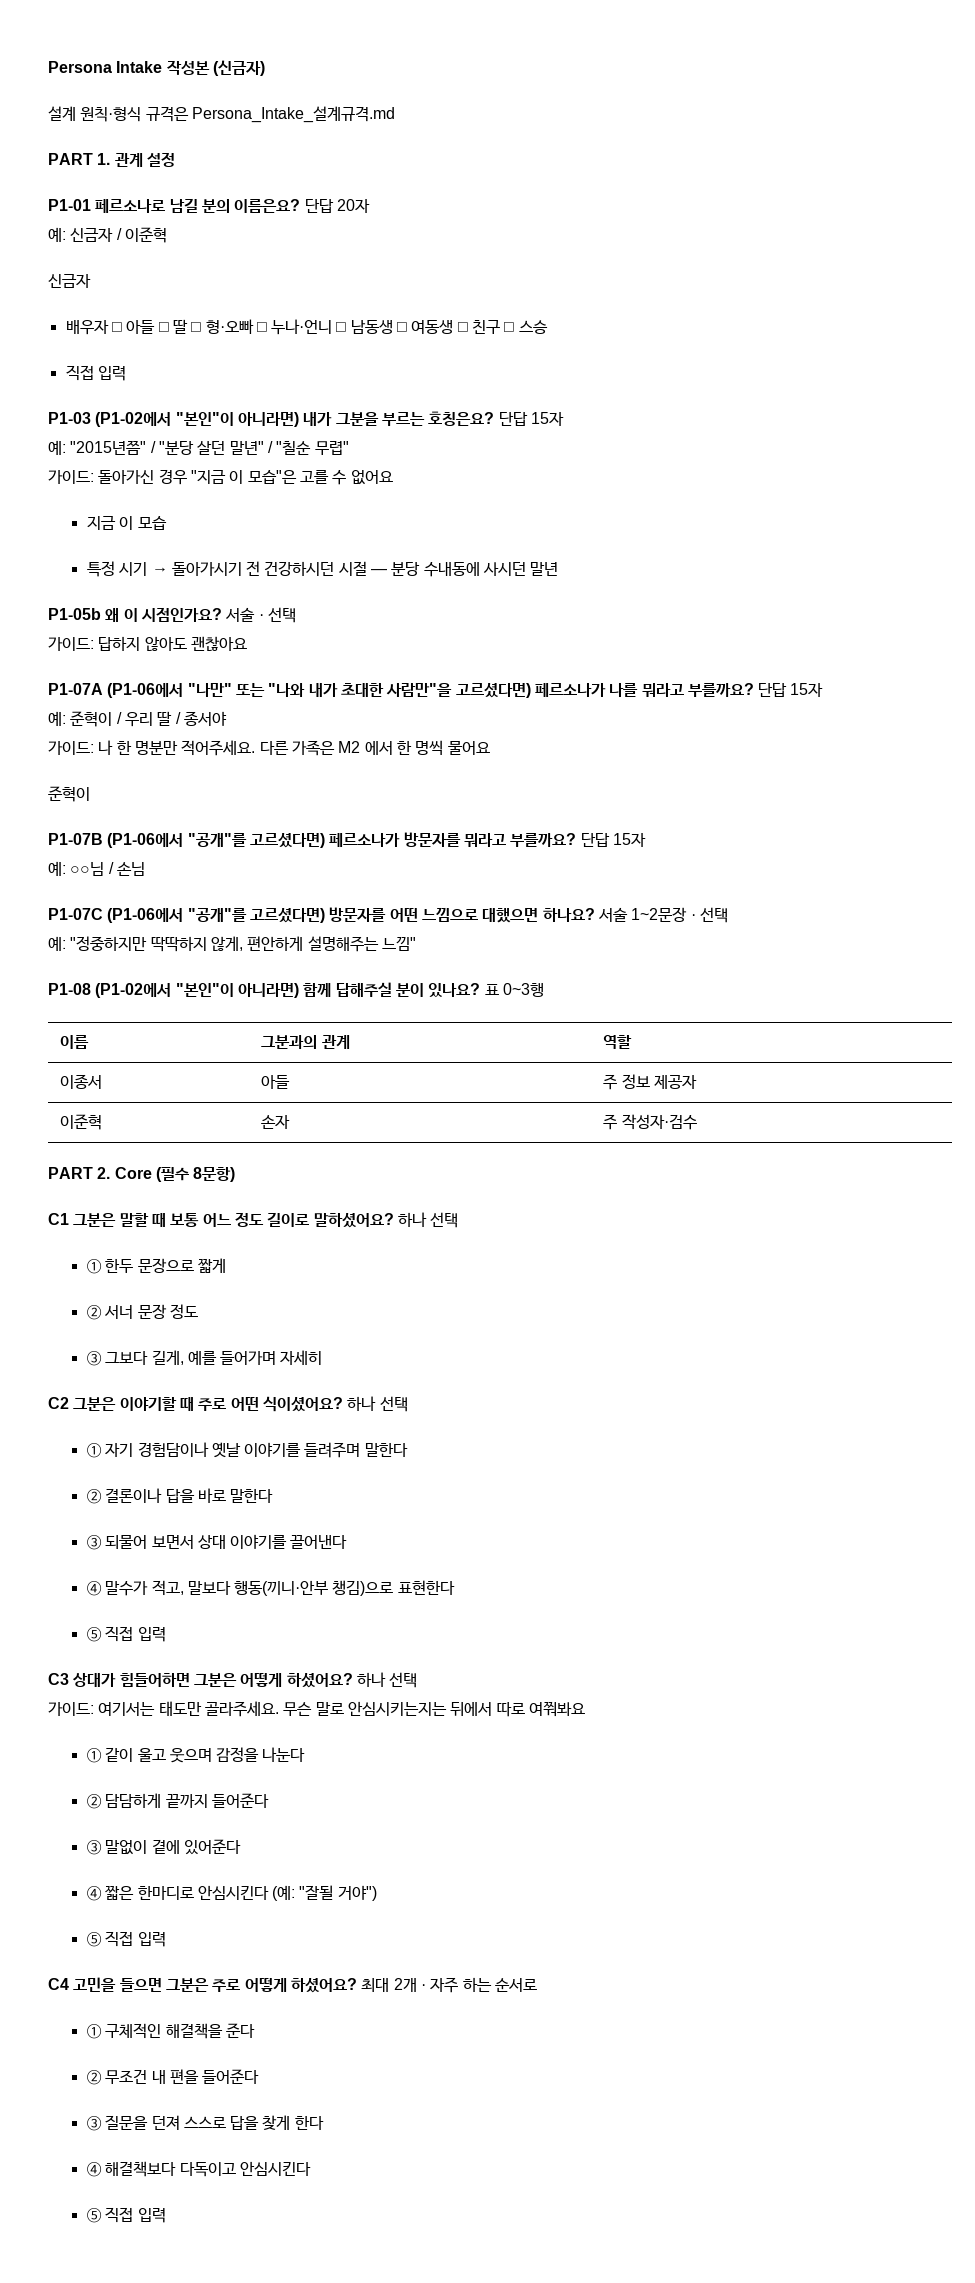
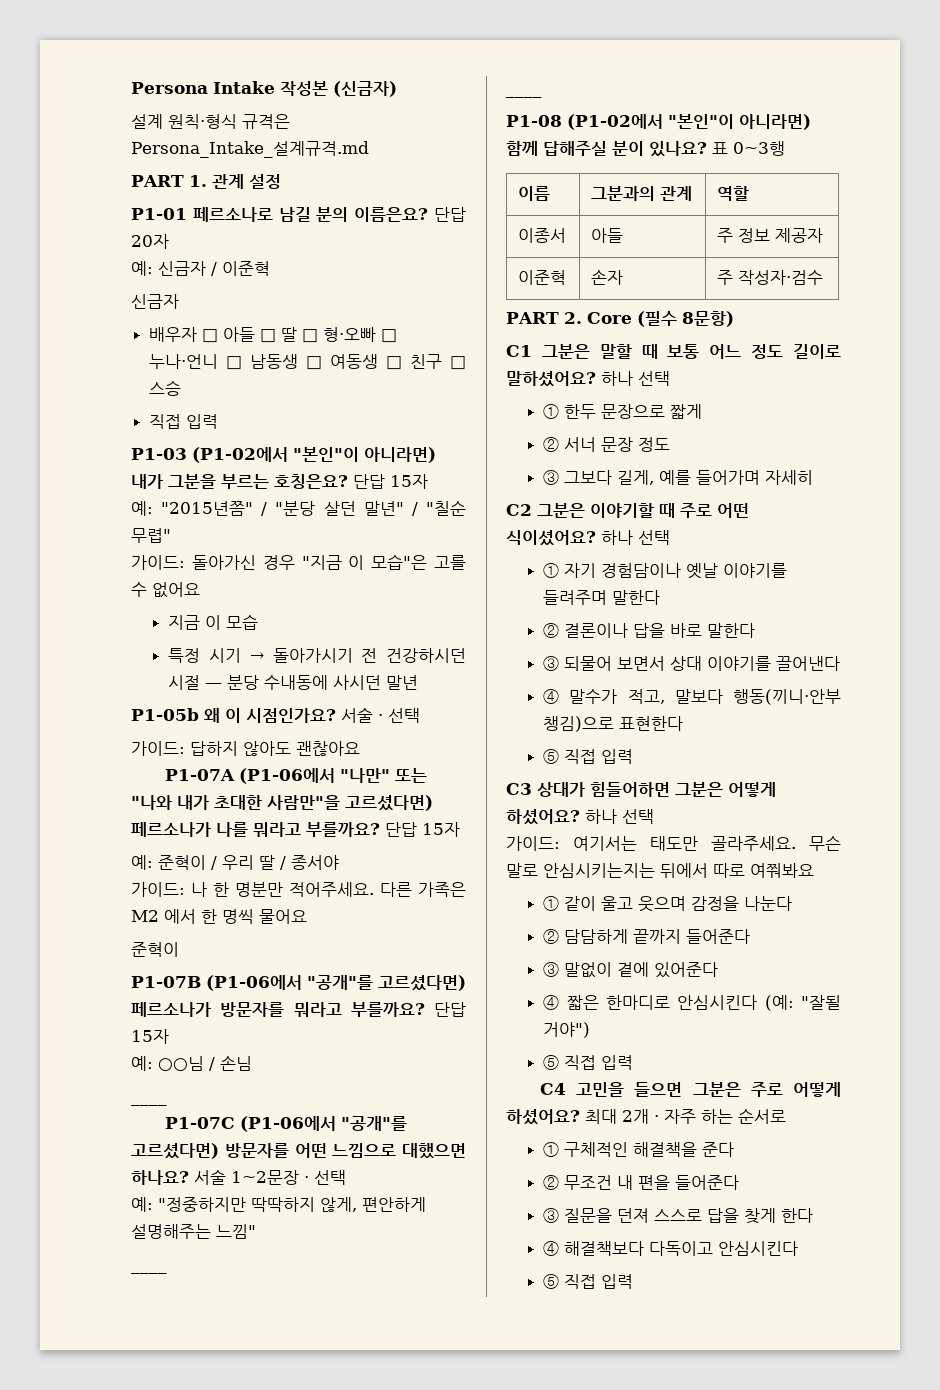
(145, 869) none -> [131,1102,167,1106] // ____
(416, 943) none -> [131,1270,167,1274] [506,94,542,98] // ____ // ____

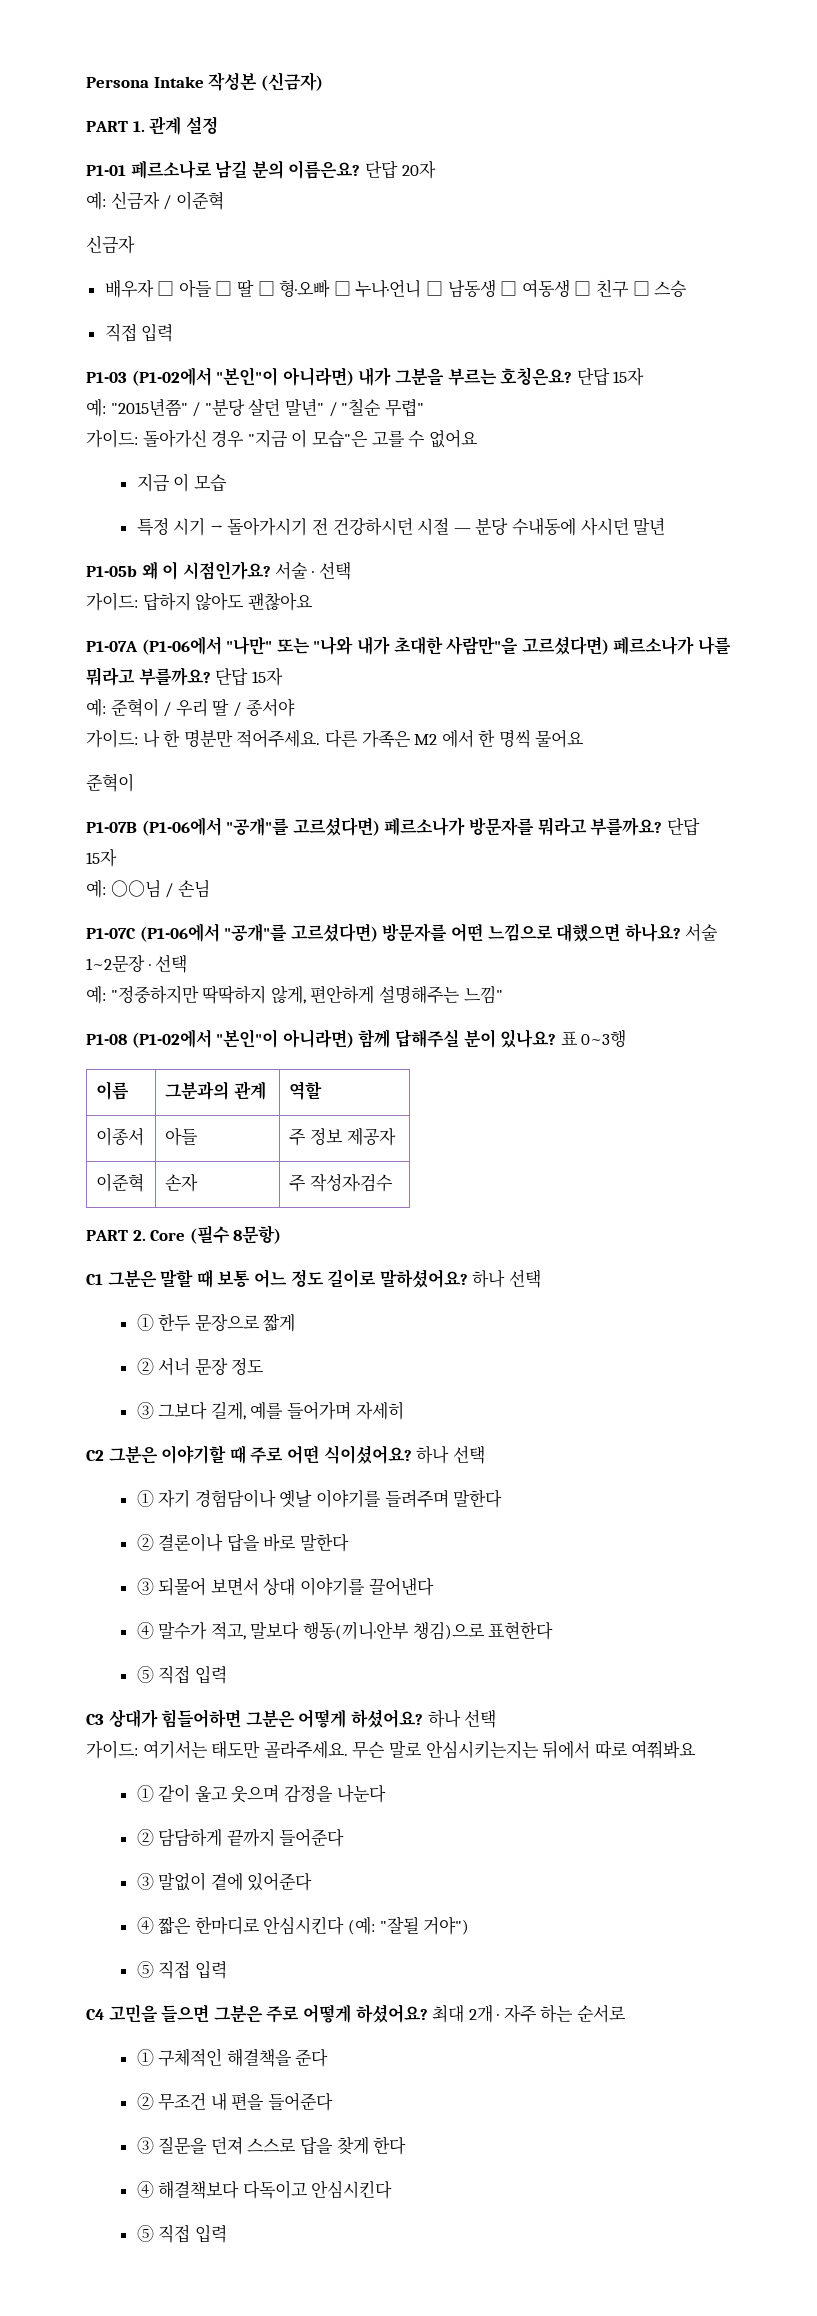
[131,114,290,129] [131,141,369,158] // 설계 원칙·형식 규격은 Persona_Intake_설계규격.md -> (323, 81) none
[131,1102,167,1106] // ____ -> (210, 888) none
[131,1270,167,1274] [506,94,542,98] // ____ // ____ -> (503, 995) none

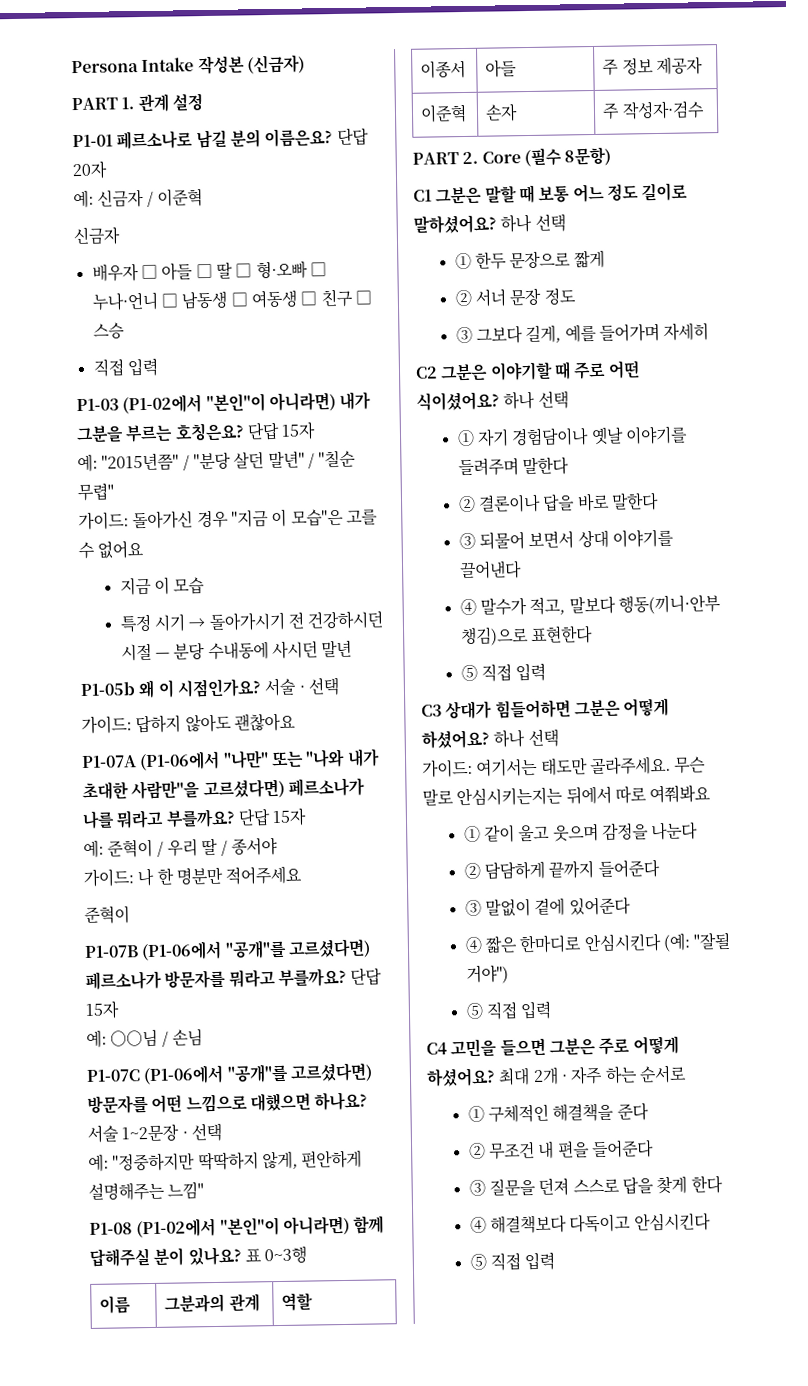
[236,729,585,748] 적어주세요. 다른 가족은 M2 에서 한 명씩 물어요 -> [225,865,303,885] 적어주세요

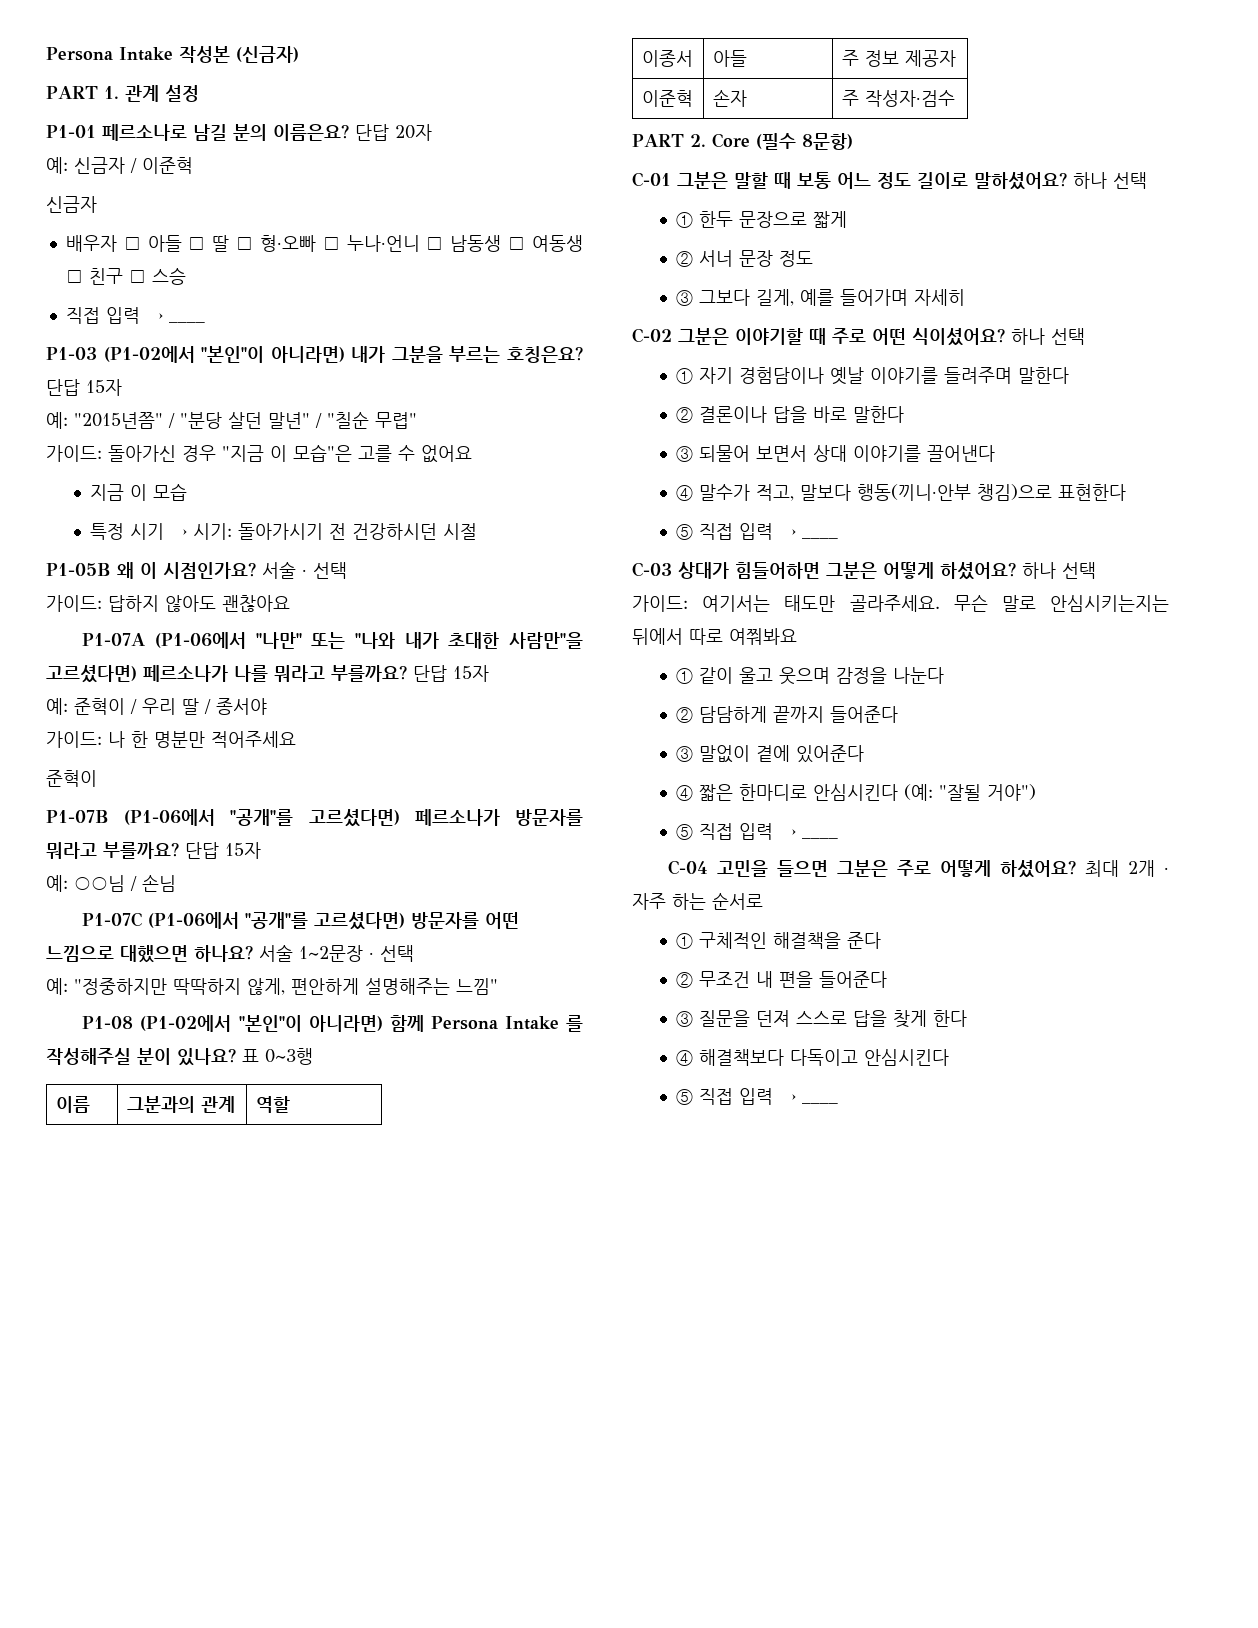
(159, 367) none -> [145,313,163,321] [168,321,205,323] → ____
(206, 623) none -> [192,523,232,540] 시기:
[155,639,353,661] [80,681,136,697] — 분당 수내동에 사시던 말년 // P1-05b -> [46,563,111,576] // P1-05B
[89,1248,150,1267] 답해주실 -> [430,1015,583,1032] [46,1048,131,1065] Persona Intake 를 작성해주실
[413,189,432,202] C1 -> [632,172,671,187] C-01
[415,366,438,379] C2 -> [632,328,672,343] C-02
[421,704,442,717] // C3 -> [778,529,796,537] [801,537,838,539] [632,562,672,577] → ____ // C-03
[426,1042,448,1055] // C4 -> [778,829,796,837] [801,837,838,839] [668,860,709,875] → ____ // C-04
(556, 1261) none -> [778,1094,796,1102] [801,1102,838,1104] → ____

